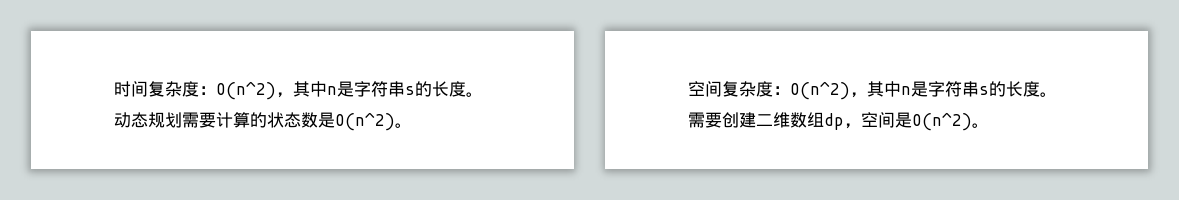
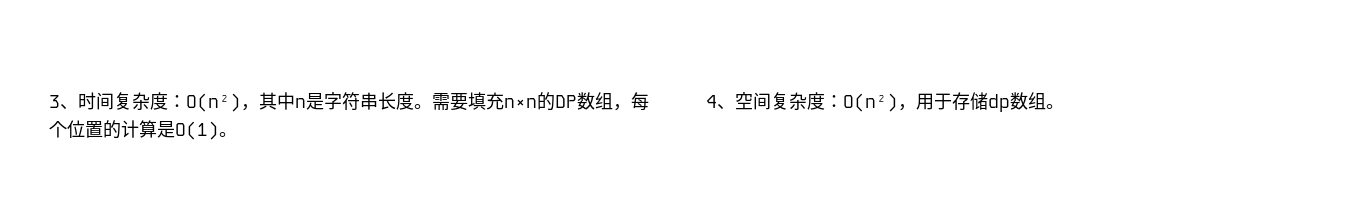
(114, 89) none -> [49,95,78,110] 3、
[216,81,483,100] [114,112,395,131] O(n^2)，其中n是字符串s的长度。动态规划需要计算的状态数是O(n^2) -> [186,92,649,112] [49,120,219,140] O(n²)，其中n是字符串长度。需要填充n×n的DP数组，每个位置的计算是O(1)
(412, 125) none -> [706,95,735,110] 4、
[790,81,1057,100] [688,112,972,131] O(n^2)，其中n是字符串s的长度。需要创建二维数组dp，空间是O(n^2) -> [843,92,1046,112] O(n²)，用于存储dp数组

